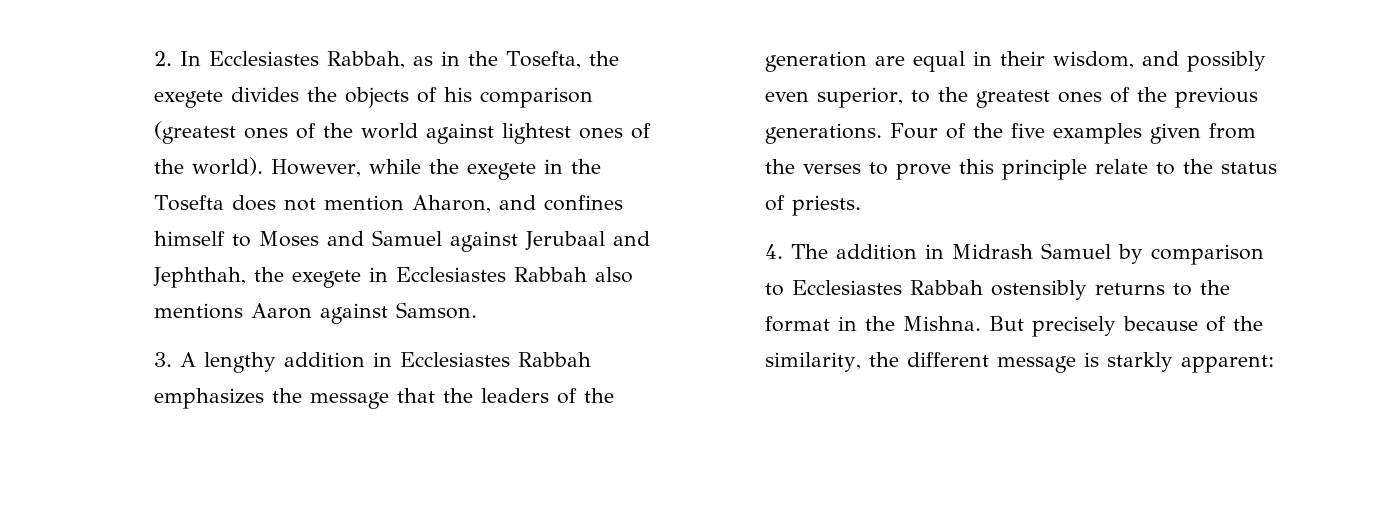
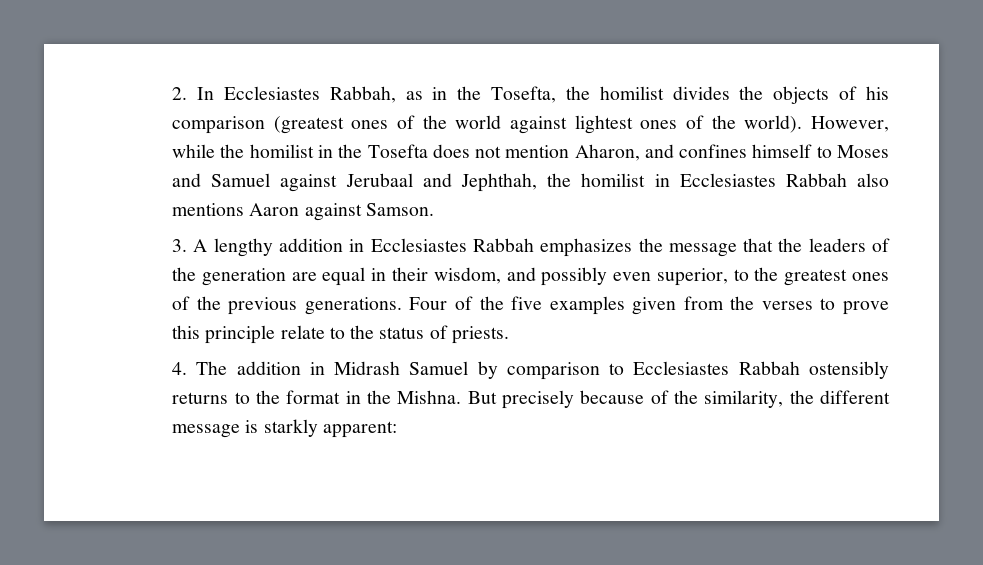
[153,90,223,108] exegete -> [599,86,664,100] homilist
[466,162,536,180] exegete -> [249,144,314,158] homilist
[291,270,361,288] exegete -> [581,173,646,187] homilist

